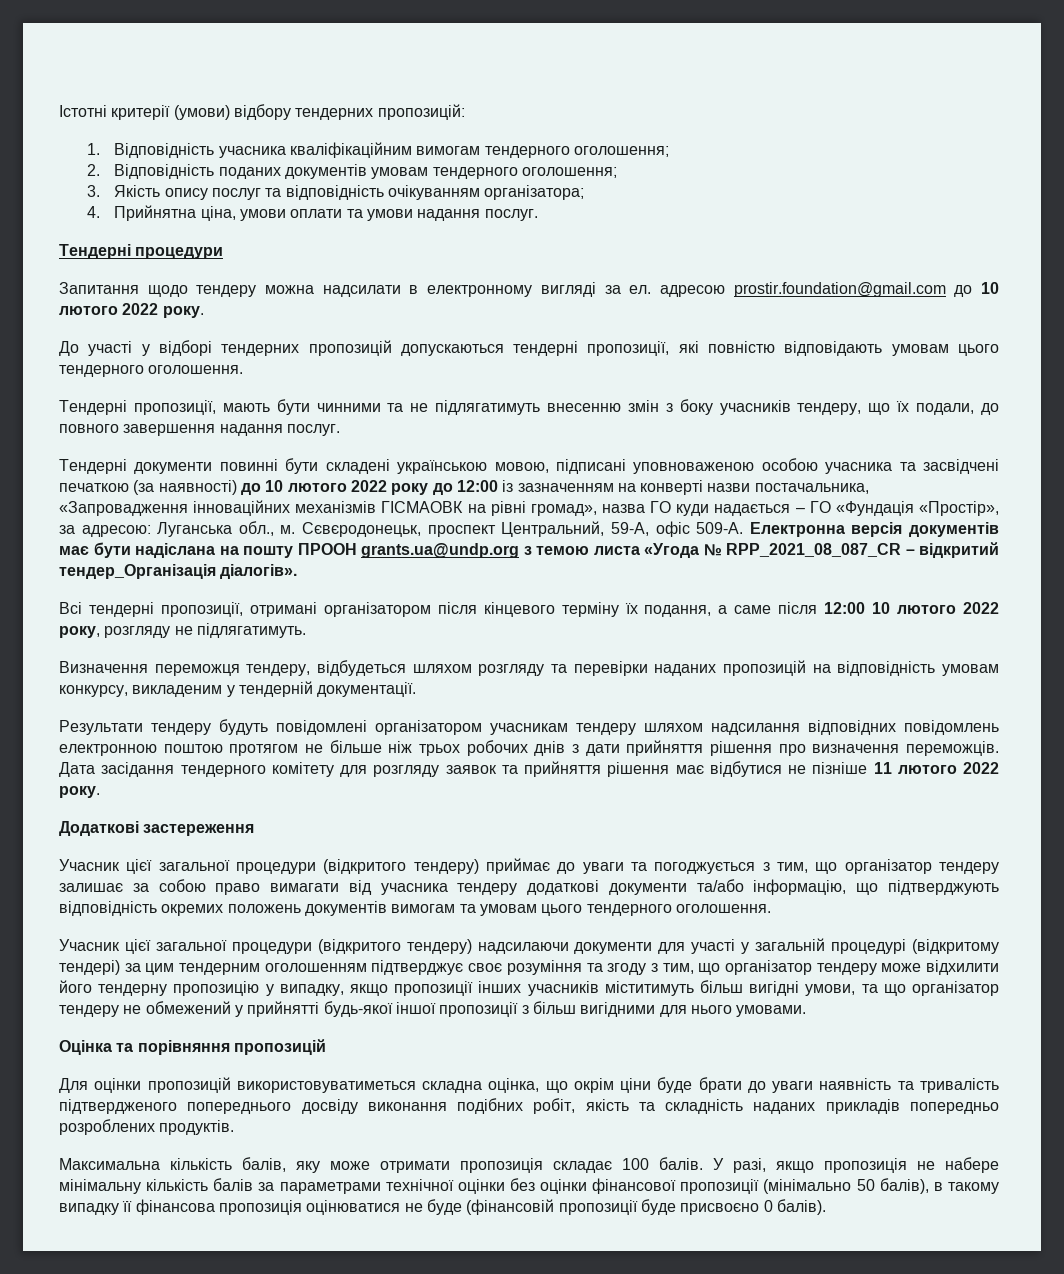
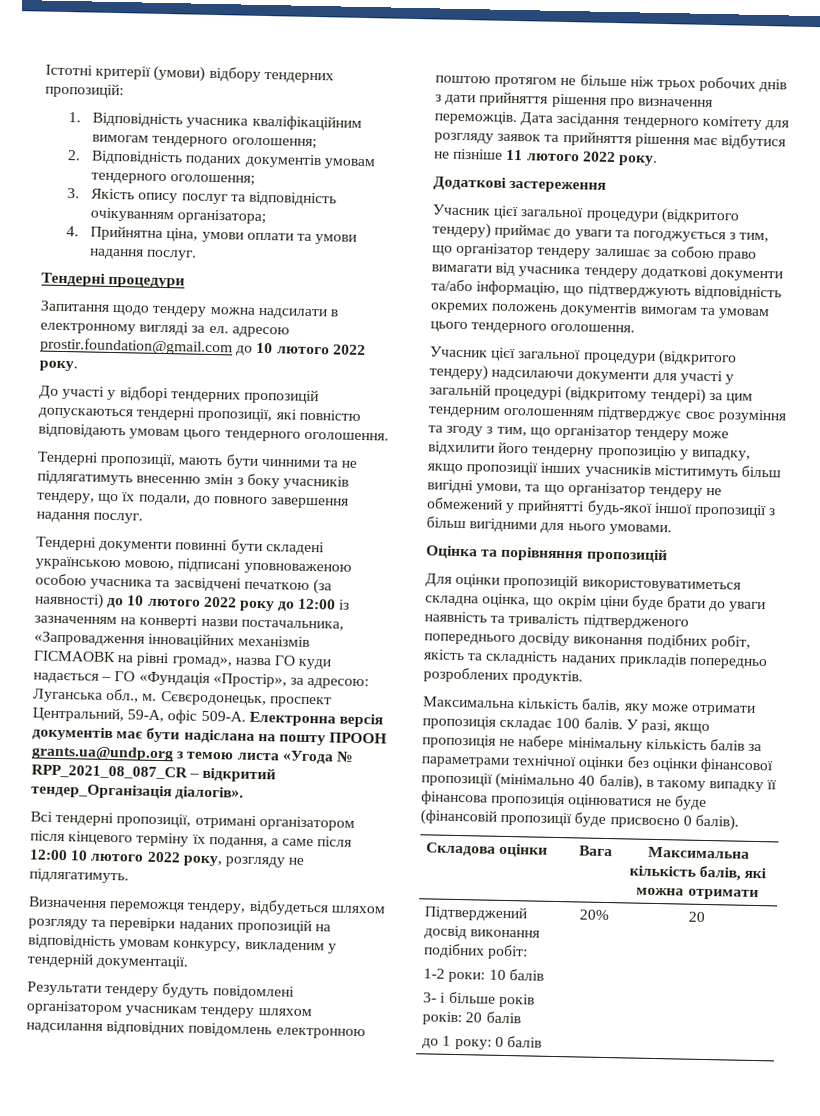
[856,1179,875,1191] 50 -> [578,775,596,786] 40
(826, 1207) none -> [426,842,549,858] [579,845,613,857] [647,846,750,859] [628,865,768,881] [636,887,759,901] [424,905,529,922] [424,925,541,940] [423,943,529,960] [423,968,544,983] [423,991,535,1008] [422,1011,521,1026] [422,1035,542,1050] [579,909,609,921] [688,911,705,922] // Складова оцінки | Вага | Максимальна кількість балів, які можна отримати // Підтверджений досвід виконання подібних робіт: // 1-2 роки: 10 балів // 3- і більше років років: 20 балів // до 1 року: 0 балів | 20% | 20

